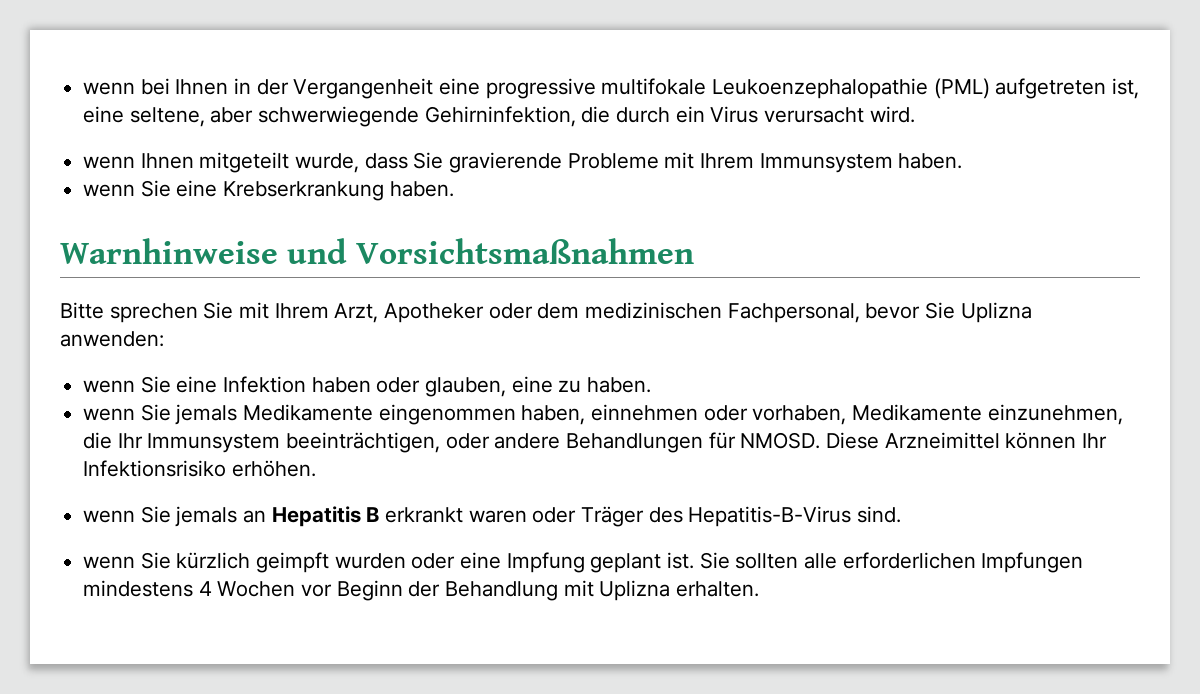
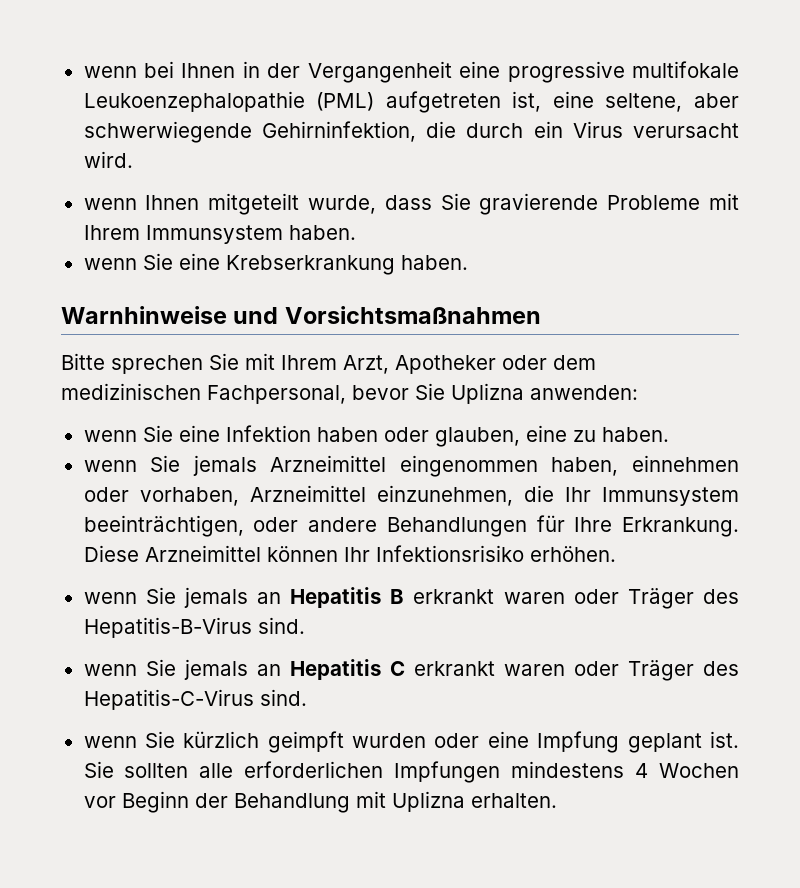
[243,404,374,421] Medikamente -> [270,455,387,472] Arzneimittel
[852,404,983,421] Medikamente -> [249,485,366,502] Arzneimittel
[740,432,821,449] NMOSD. -> [574,517,740,537] Ihre Erkrankung.
(902, 514) none -> [83,659,739,681] [83,689,307,710] // wenn Sie jemals an Hepatitis C erkrankt waren oder Träger des Hepatitis-C-Virus sind.

